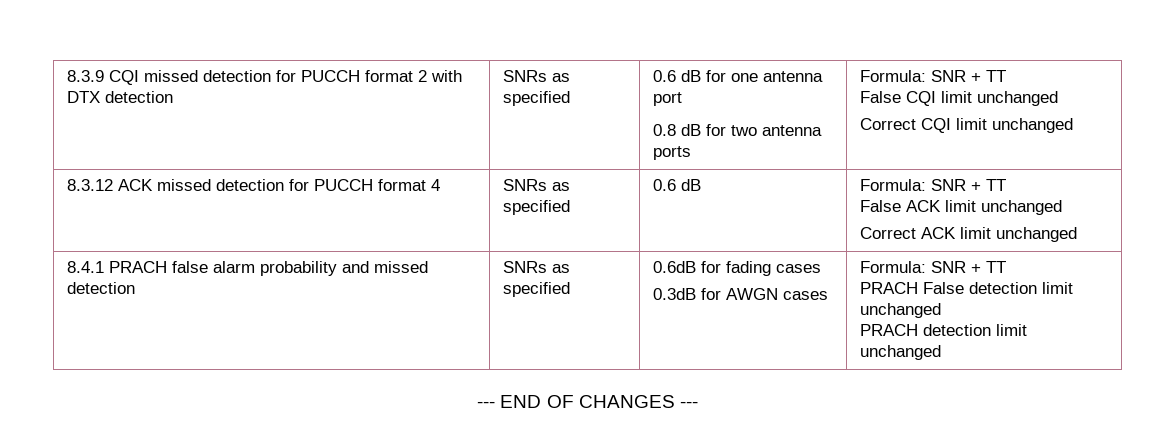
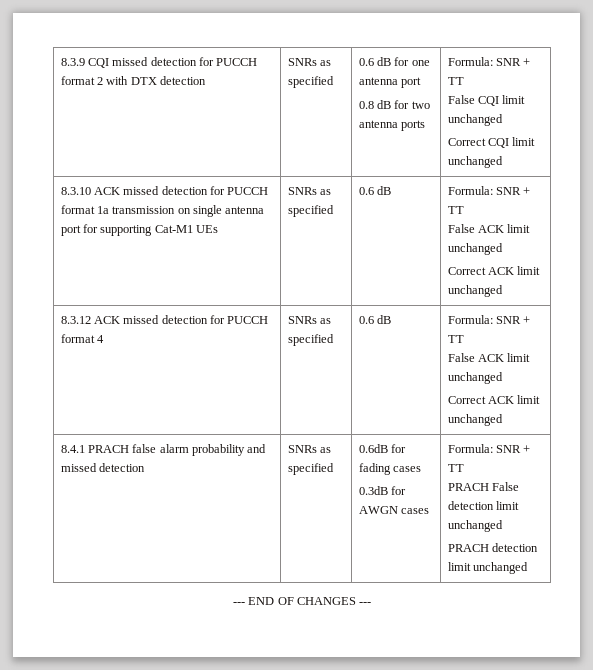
(1074, 125) none -> [60,186,269,195] [60,205,265,217] [60,224,219,236] [287,187,331,195] [287,205,334,217] [358,186,391,195] [447,186,531,195] [447,206,464,214] [447,224,531,233] [447,243,503,255] [447,266,541,275] [447,285,503,297] // 8.3.10 ACK missed detection for PUCCH format 1a transmission on single antenna port for supporting Cat-M1 UEs | SNRs as specified | 0.6 dB | Formula: SNR + TT // False ACK limit unchanged // Correct ACK limit unchanged

